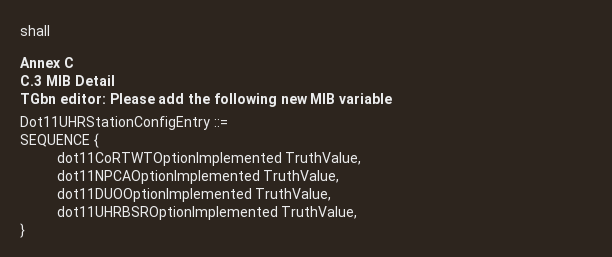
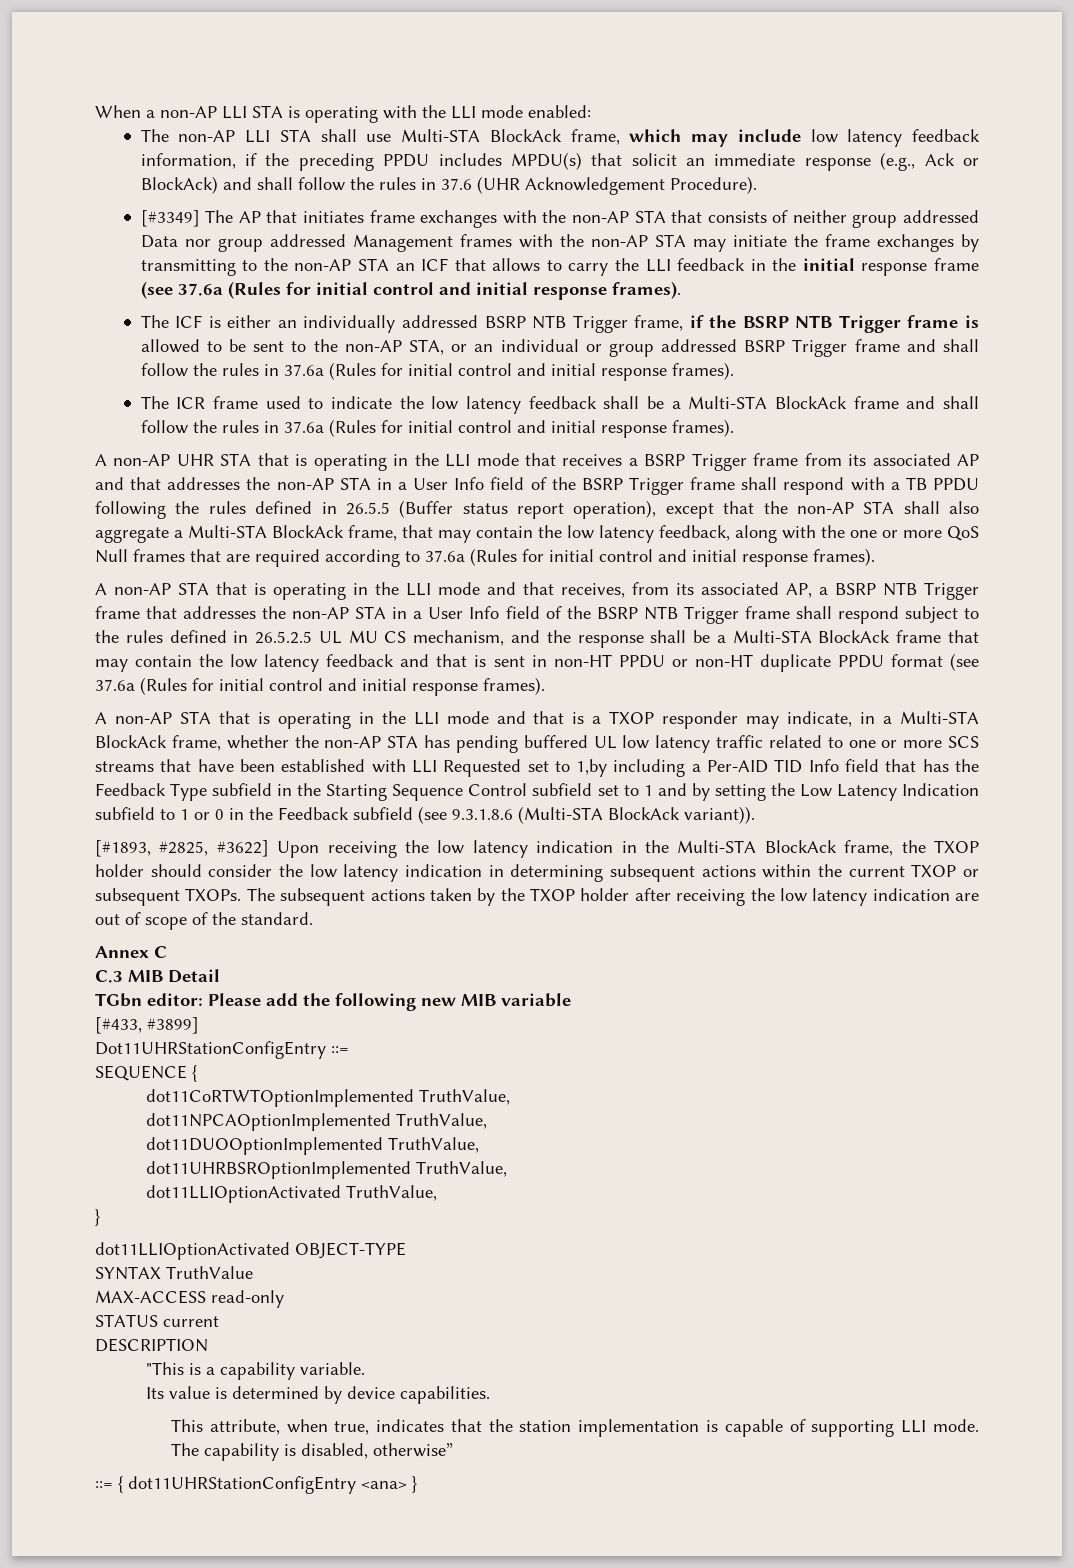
[20,25,50,36] shall -> [95,105,591,123] [140,129,980,147] [140,152,979,171] [140,176,757,195] [140,210,979,228] [140,234,980,252] [140,258,980,276] [140,281,681,300] [140,315,979,333] [140,339,979,357] [140,362,734,381] [140,396,979,414] [140,419,734,438] [95,453,980,471] [95,477,979,495] [95,500,979,519] [95,525,979,543] [95,548,875,567] [95,582,979,600] [95,606,979,624] [95,630,980,648] [95,653,979,672] [95,677,545,696] [95,711,980,729] [95,735,980,753] [95,759,979,777] [95,783,979,801] [95,806,755,824] [95,840,979,858] [95,864,979,882] [95,888,979,906] [95,912,313,930] When a non-AP LLI STA is operating with the LLI mode enabled: // The non-AP LLI STA shall use Multi-STA BlockAck frame, which may include low latency feedback information, if the preceding PPDU includes MPDU(s) that solicit an immediate response (e.g., Ack or BlockAck) and shall follow the rules in 37.6 (UHR Acknowledgement Procedure). // [#3349] The AP that initiates frame exchanges with the non-AP STA that consists of neither group addressed Data nor group addressed Management frames with the non-AP STA may initiate the frame exchanges by transmitting to the non-AP STA an ICF that allows to carry the LLI feedback in the initial response frame (see 37.6a (Rules for initial control and initial response frames). // The ICF is either an individually addressed BSRP NTB Trigger frame, if the BSRP NTB Trigger frame is allowed to be sent to the non-AP STA, or an individual or group addressed BSRP Trigger frame and shall follow the rules in 37.6a (Rules for initial control and initial response frames). // The ICR frame used to indicate the low latency feedback shall be a Multi-STA BlockAck frame and shall follow the rules in 37.6a (Rules for initial control and initial response frames). // A non-AP UHR STA that is operating in the LLI mode that receives a BSRP Trigger frame from its associated AP and that addresses the non-AP STA in a User Info field of the BSRP Trigger frame shall respond with a TB PPDU following the rules defined in 26.5.5 (Buffer status report operation), except that the non-AP STA shall also aggregate a Multi-STA BlockAck frame, that may contain the low latency feedback, along with the one or more QoS Null frames that are required according to 37.6a (Rules for initial control and initial response frames). // A non-AP STA that is operating in the LLI mode and that receives, from its associated AP, a BSRP NTB Trigger frame that addresses the non-AP STA in a User Info field of the BSRP NTB Trigger frame shall respond subject to the rules defined in 26.5.2.5 UL MU CS mechanism, and the response shall be a Multi-STA BlockAck frame that may contain the low latency feedback and that is sent in non-HT PPDU or non-HT duplicate PPDU format (see 37.6a (Rules for initial control and initial response frames). // A non-AP STA that is operating in the LLI mode and that is a TXOP responder may indicate, in a Multi-STA BlockAck frame, whether the non-AP STA has pending buffered UL low latency traffic related to one or more SCS streams that have been established with LLI Requested set to 1,by including a Per-AID TID Info field that has the Feedback Type subfield in the Starting Sequence Control subfield set to 1 and by setting the Low Latency Indication subfield to 1 or 0 in the Feedback subfield (see 9.3.1.8.6 (Multi-STA BlockAck variant)). // [#1893, #2825, #3622] Upon receiving the low latency indication in the Multi-STA BlockAck frame, the TXOP holder should consider the low latency indication in determining subsequent actions within the current TXOP or subsequent TXOPs. The subsequent actions taken by the TXOP holder after receiving the low latency indication are out of scope of the standard.
(393, 98) none -> [95,1017,199,1034] // [#433, #3899]
[20,223,25,238] // } -> [145,1185,437,1203] [95,1209,100,1226] [95,1242,406,1260] [95,1266,253,1280] [95,1290,284,1308] [95,1314,219,1327] [95,1338,208,1352] [145,1362,365,1380] [145,1386,490,1404] [170,1419,980,1437] [170,1443,453,1461] [95,1476,417,1494] // dot11LLIOptionActivated TruthValue, // } // dot11LLIOptionActivated OBJECT-TYPE // SYNTAX TruthValue // MAX-ACCESS read-only // STATUS current // DESCRIPTION // "This is a capability variable. // Its value is determined by device capabilities. // This attribute, when true, indicates that the station implementation is capable of supporting LLI mode. The capability is disabled, otherwise” // ::= { dot11UHRStationConfigEntry <ana> }

